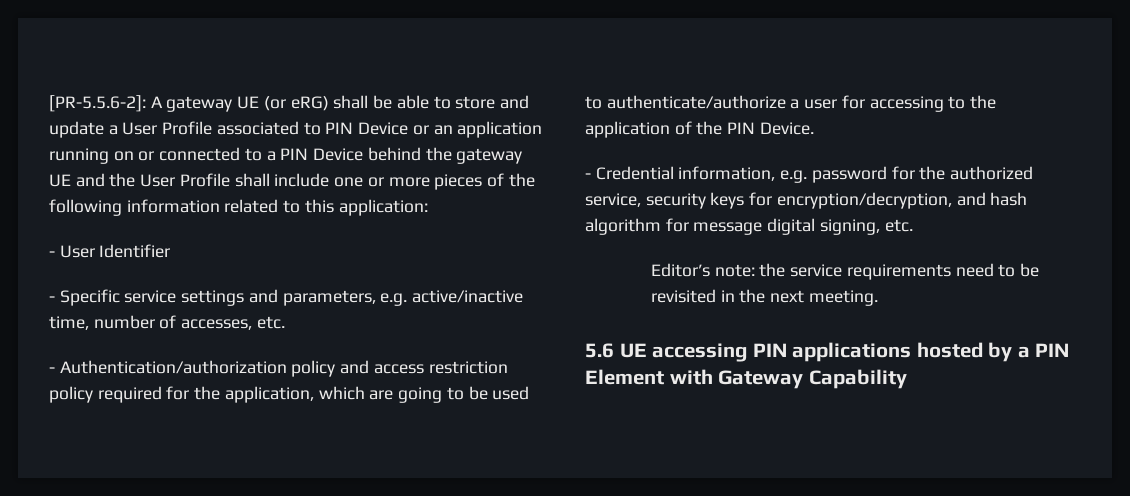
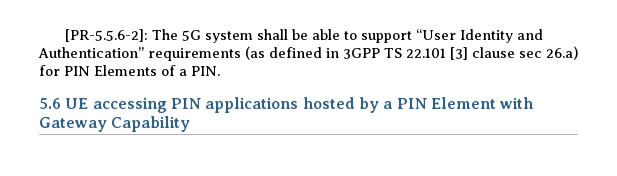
[150,95,529,112] [49,121,543,138] [49,147,523,164] [49,173,535,190] [49,199,428,216] [49,244,171,258] [49,289,524,306] [49,315,285,330] [49,360,508,377] [49,386,530,403] [585,95,997,112] [585,121,814,138] [585,166,1034,183] [585,192,1028,209] [585,218,913,235] [651,263,1040,280] [651,289,878,306] A gateway UE (or eRG) shall be able to store and update a User Profile associated to PIN Device or an application running on or connected to a PIN Device behind the gateway UE and the User Profile shall include one or more pieces of the following information related to this application: // - User Identifier // - Specific service settings and parameters, e.g. active/inactive time, number of accesses, etc. // - Authentication/authorization policy and access restriction policy required for the application, which are going to be used to authenticate/authorize a user for accessing to the application of the PIN Device. // - Credential information, e.g. password for the authorized service, security keys for encryption/decryption, and hash algorithm for message digital signing, etc. // Editor’s note: the service requirements need to be revisited in the next meeting. -> [151,29,543,43] [38,46,578,61] [39,65,220,76] The 5G system shall be able to support “User Identity and Authentication” requirements (as defined in 3GPP TS 22.101 [3] clause sec 26.a) for PIN Elements of a PIN.

